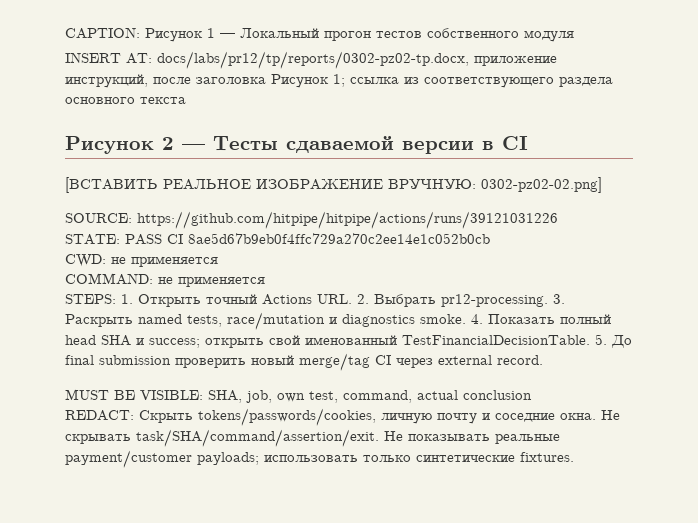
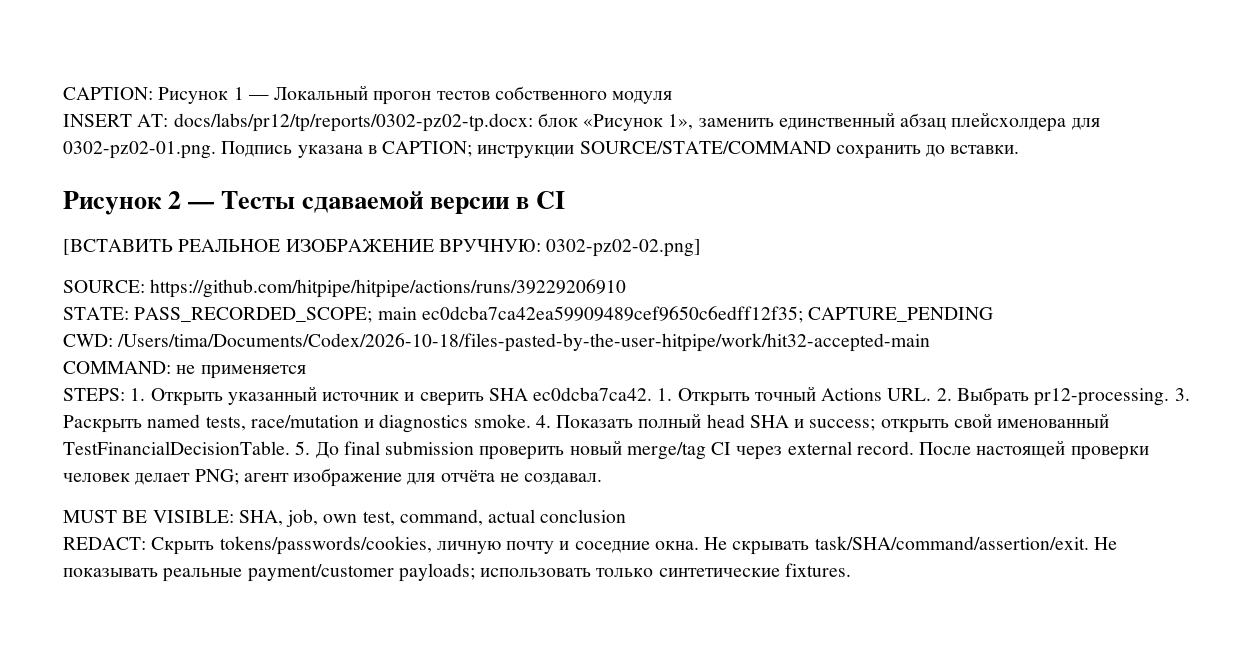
[157,51,557,69] [65,74,613,88] [65,97,186,104] docs/labs/pr12/tp/reports/0302-pz02-tp.docx, приложение инструкций, после заголовка Рисунок 1; ссылка из соответствующего раздела основного текста -> [173,112,1100,132] [63,141,1020,159] docs/labs/pr12/tp/reports/0302-pz02-tp.docx: блок «Рисунок 1», заменить единственный абзац плейсхолдера для 0302-pz02-01.png. Подпись указана в CAPTION; инструкции SOURCE/STATE/COMMAND сохранить до вставки.
[137,211,558,229] https://github.com/hitpipe/hitpipe/actions/runs/39121031226 -> [150,279,627,298] https://github.com/hitpipe/hitpipe/actions/runs/39229206910
[125,233,490,245] PASS CI 8ae5d67b9eb0f4ffc729a270c2ee14e1c052b0cb -> [134,306,994,323] PASS_RECORDED_SCOPE; main ec0dcba7ca42ea59909489cef9650c6edff12f35; CAPTURE_PENDING
[111,256,218,267] не применяется -> [117,333,931,352] /Users/tima/Documents/Codex/2026-10-18/files-pasted-by-the-user-hitpipe/work/hit32-accepted-main
(201, 300) none -> [227,386,750,406] указанный источник и сверить SHA ec0dcba7ca42. 1. Открыть
(543, 360) none -> [919,440,1149,460] [63,468,603,487] После настоящей проверки человек делает PNG; агент изображение для отчёта не создавал.

